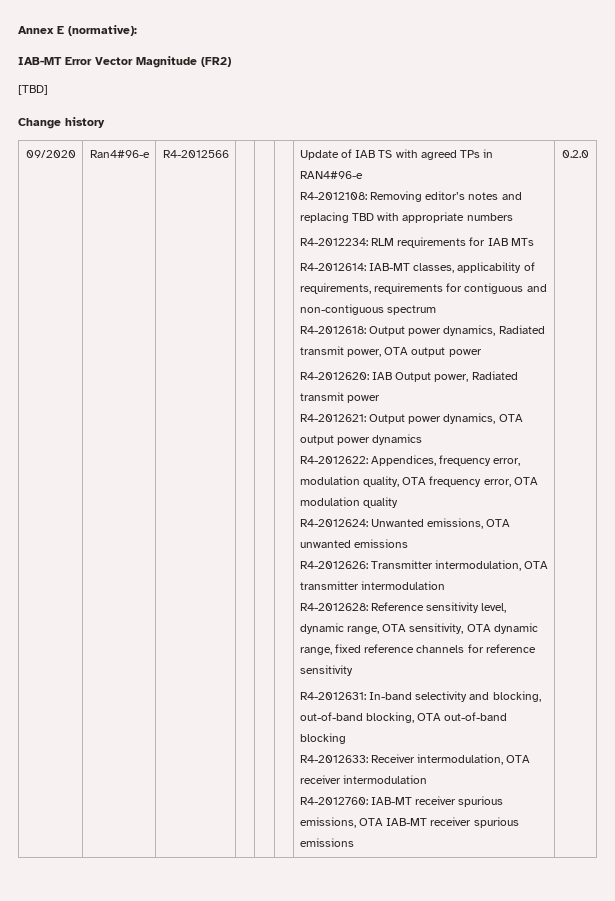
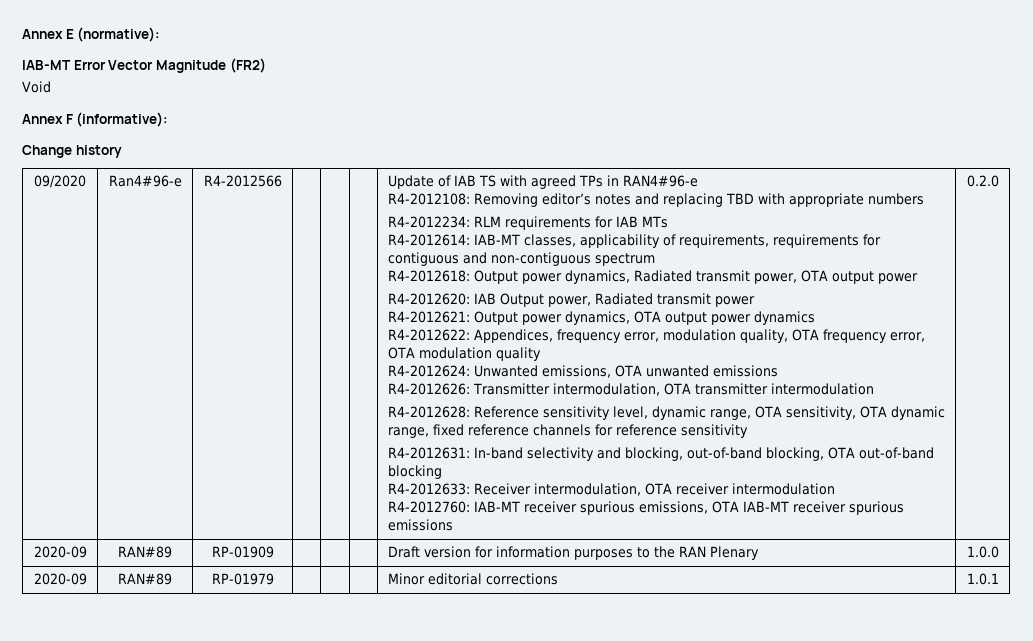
[18,85,48,95] [TBD] -> [22,81,51,93] [22,112,169,127] Void // Annex F (informative):
(589, 154) none -> [33,546,87,558] [118,546,172,558] [211,546,274,558] [387,546,759,560] [966,546,999,558] [33,573,87,585] [118,573,172,585] [211,573,274,585] [387,573,558,585] [966,573,999,585] // 2020-09 | RAN#89 | RP-01909 | | | | Draft version for information purposes to the RAN Plenary | 1.0.0 // 2020-09 | RAN#89 | RP-01979 | | | | Minor editorial corrections | 1.0.1

